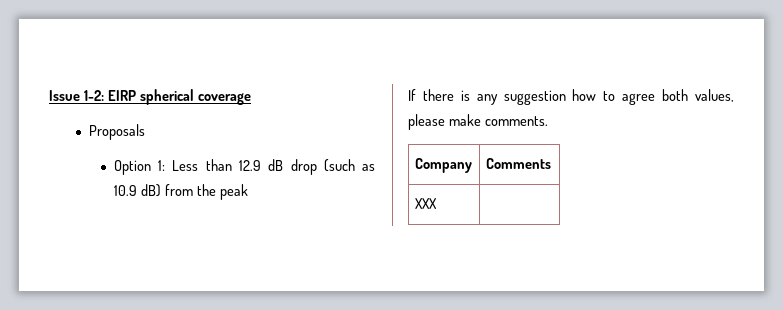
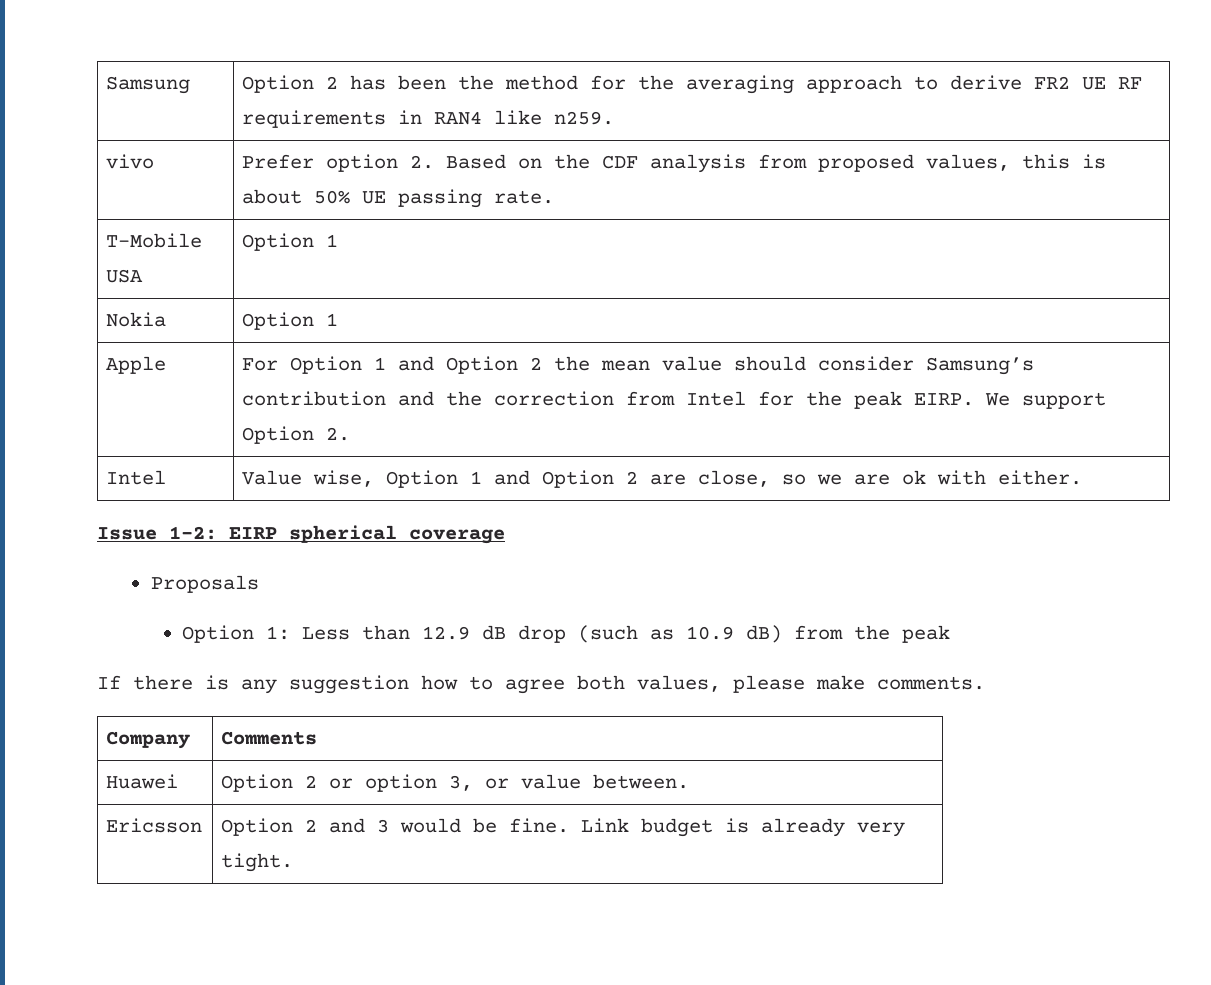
(49, 95) none -> [106,76,191,94] [242,75,1143,94] [242,110,615,128] [106,154,155,169] [242,154,1107,173] [242,189,555,208] [106,233,203,248] [106,269,144,283] [242,233,339,251] [106,312,167,327] [242,312,339,330] [106,356,167,374] [242,356,1035,375] [242,391,1107,409] [242,426,351,444] [106,470,167,485] [242,470,1083,488] Samsung | Option 2 has been the method for the averaging approach to derive FR2 UE RF requirements in RAN4 like n259. // vivo | Prefer option 2. Based on the CDF analysis from proposed values, this is about 50% UE passing rate. // T-Mobile USA | Option 1 // Nokia | Option 1 // Apple | For Option 1 and Option 2 the mean value should consider Samsung’s contribution and the correction from Intel for the peak EIRP. We support Option 2. // Intel | Value wise, Option 1 and Option 2 are close, so we are ok with either. //
[414,198,437,209] XXX | -> [106,774,179,789] [221,774,690,792] [106,818,203,833] [221,818,906,837] [221,853,294,872] Huawei | Option 2 or option 3, or value between. // Ericsson | Option 2 and 3 would be fine. Link budget is already very tight.

